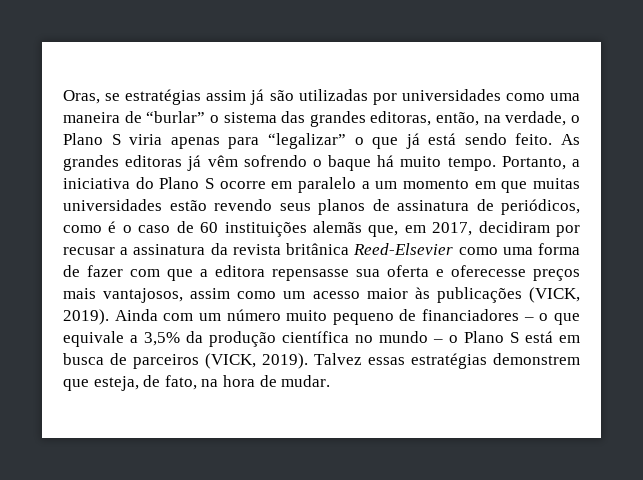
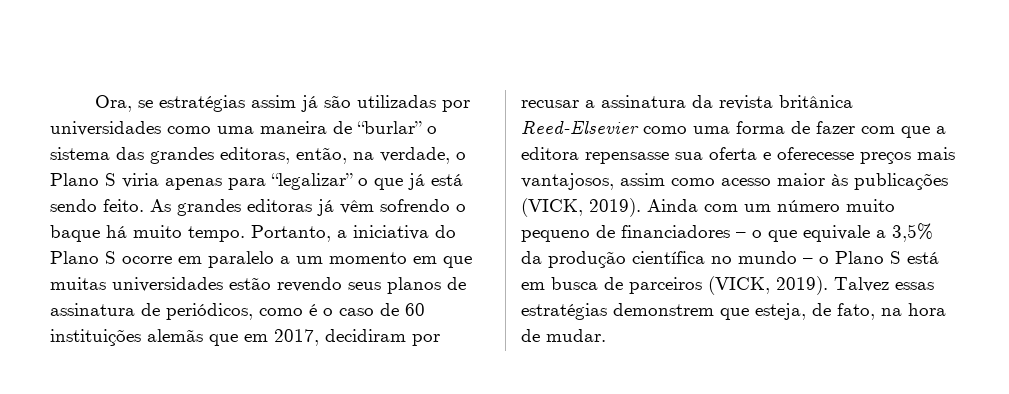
[63,90,100,104] Oras, -> [95,95,133,112] Ora,
[368,225,399,237] que, -> [209,334,238,346] que
[283,291,306,299] um -> (715, 182) none

